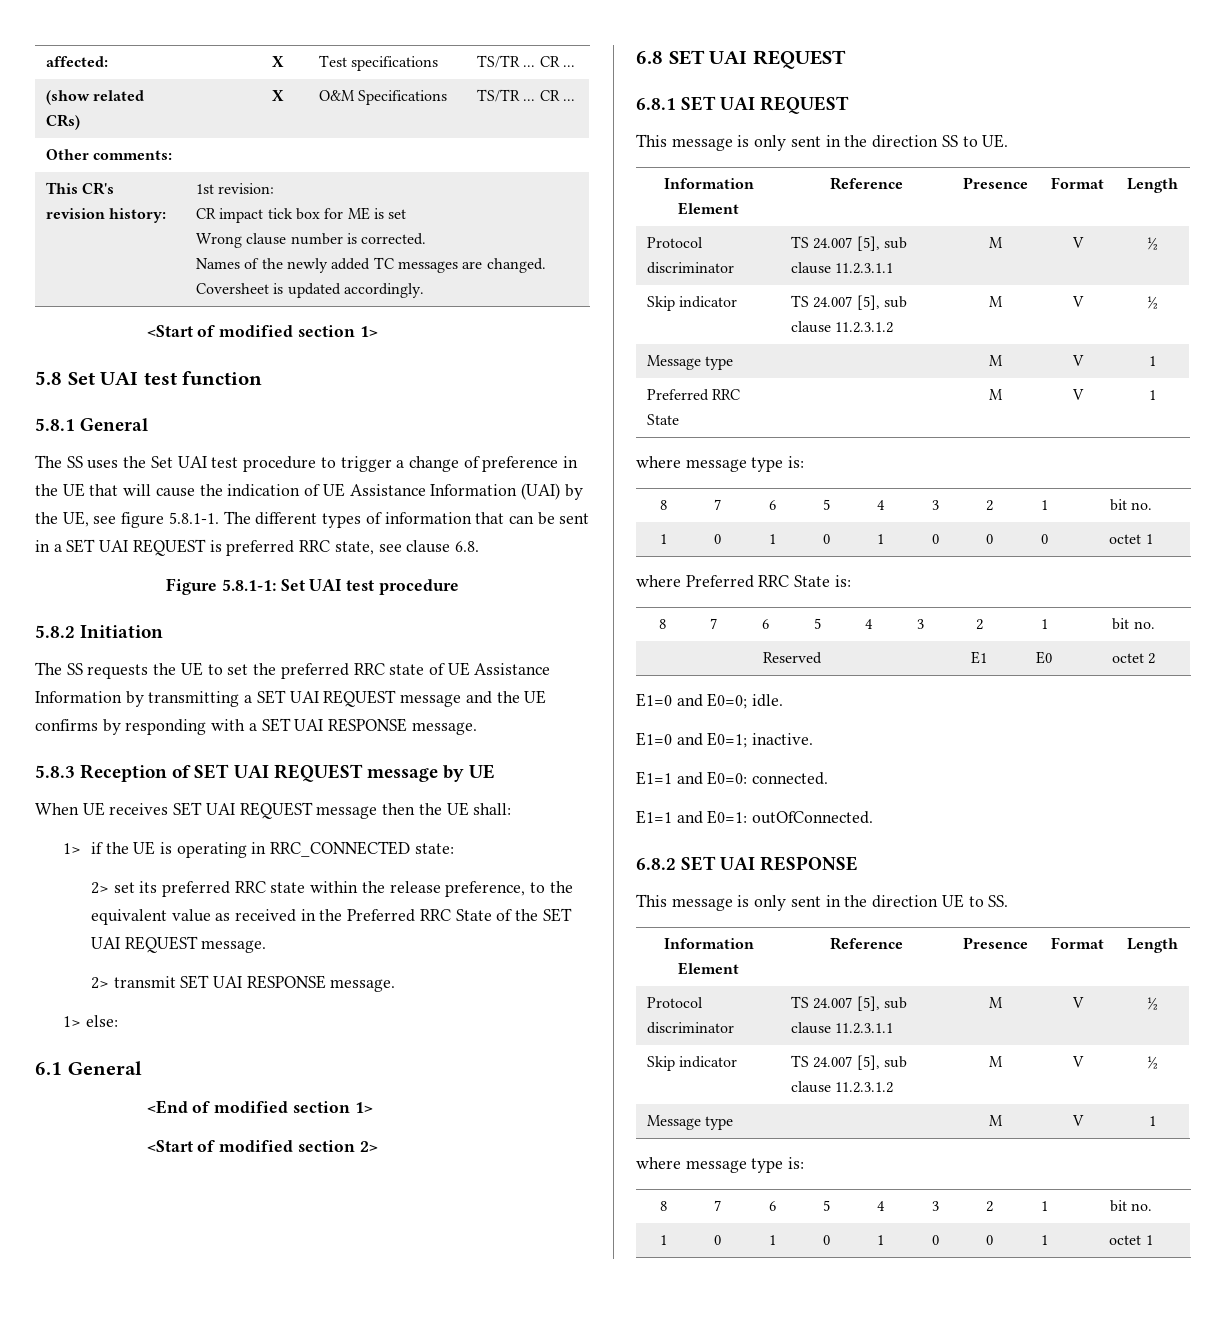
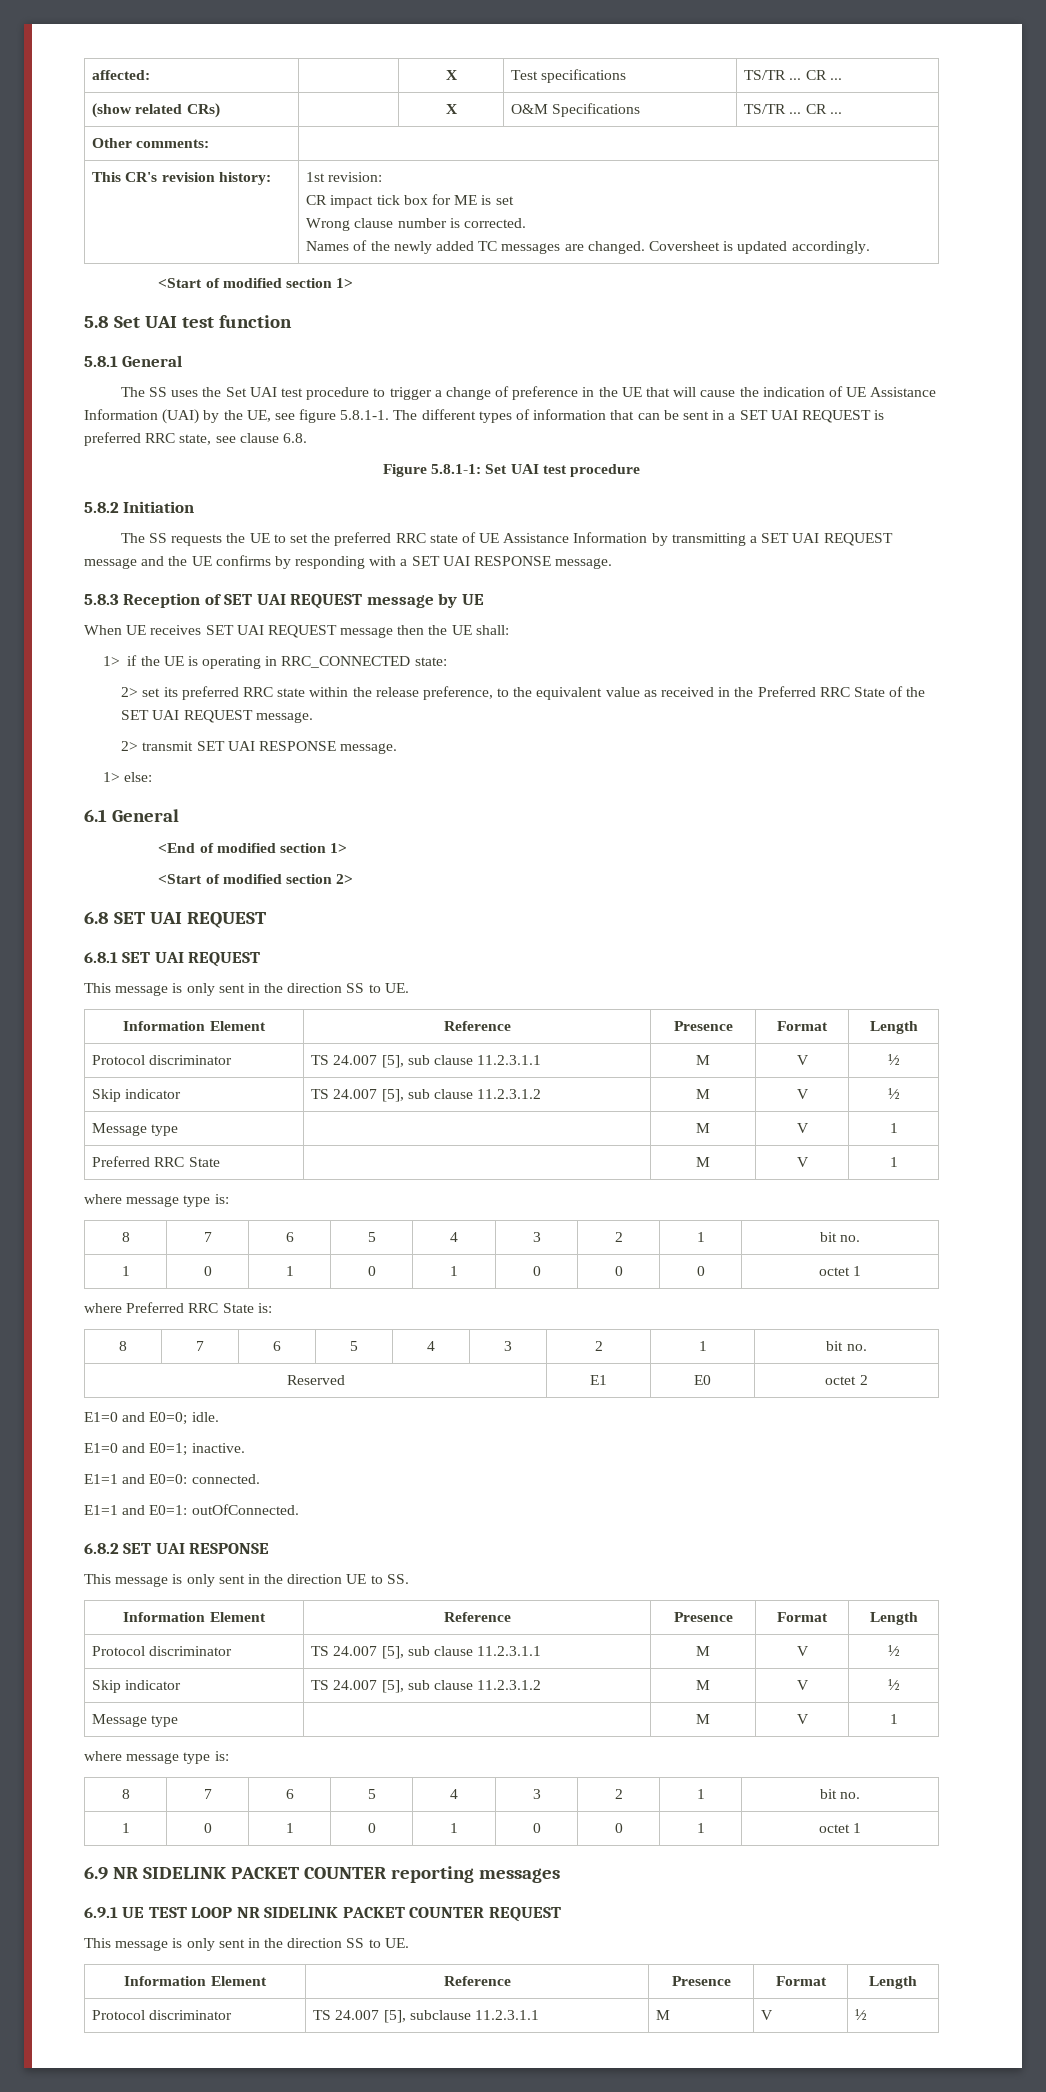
(1153, 1240) none -> [84,1866,560,1883] [84,1907,561,1922] [84,1938,409,1951] [124,1976,267,1986] [443,1976,511,1986] [671,1976,731,1986] [775,1976,827,1986] [869,1976,917,1989] [92,2010,233,2020] [313,2010,540,2023] [656,2010,671,2020] [761,2010,774,2020] [855,2009,868,2020] // 6.9 NR SIDELINK PACKET COUNTER reporting messages // 6.9.1 UE TEST LOOP NR SIDELINK PACKET COUNTER REQUEST // This message is only sent in the direction SS to UE. // Information Element | Reference | Presence | Format | Length // Protocol discriminator | TS 24.007 [5], subclause 11.2.3.1.1 | M | V | ½

